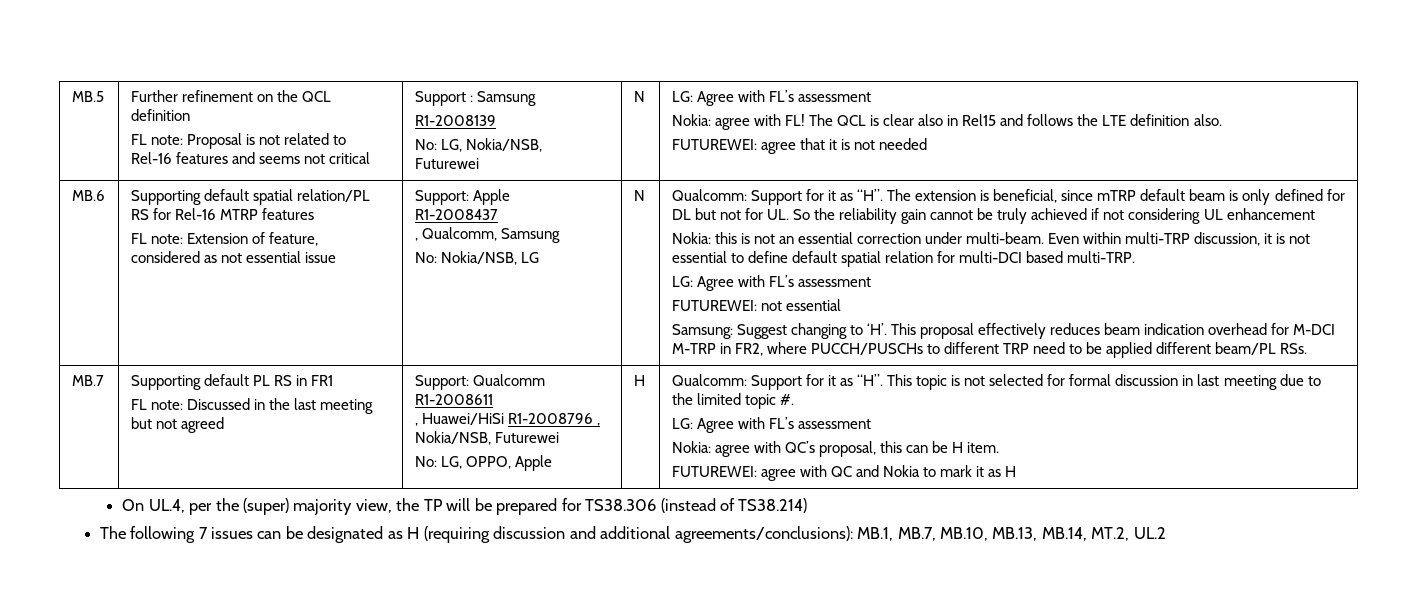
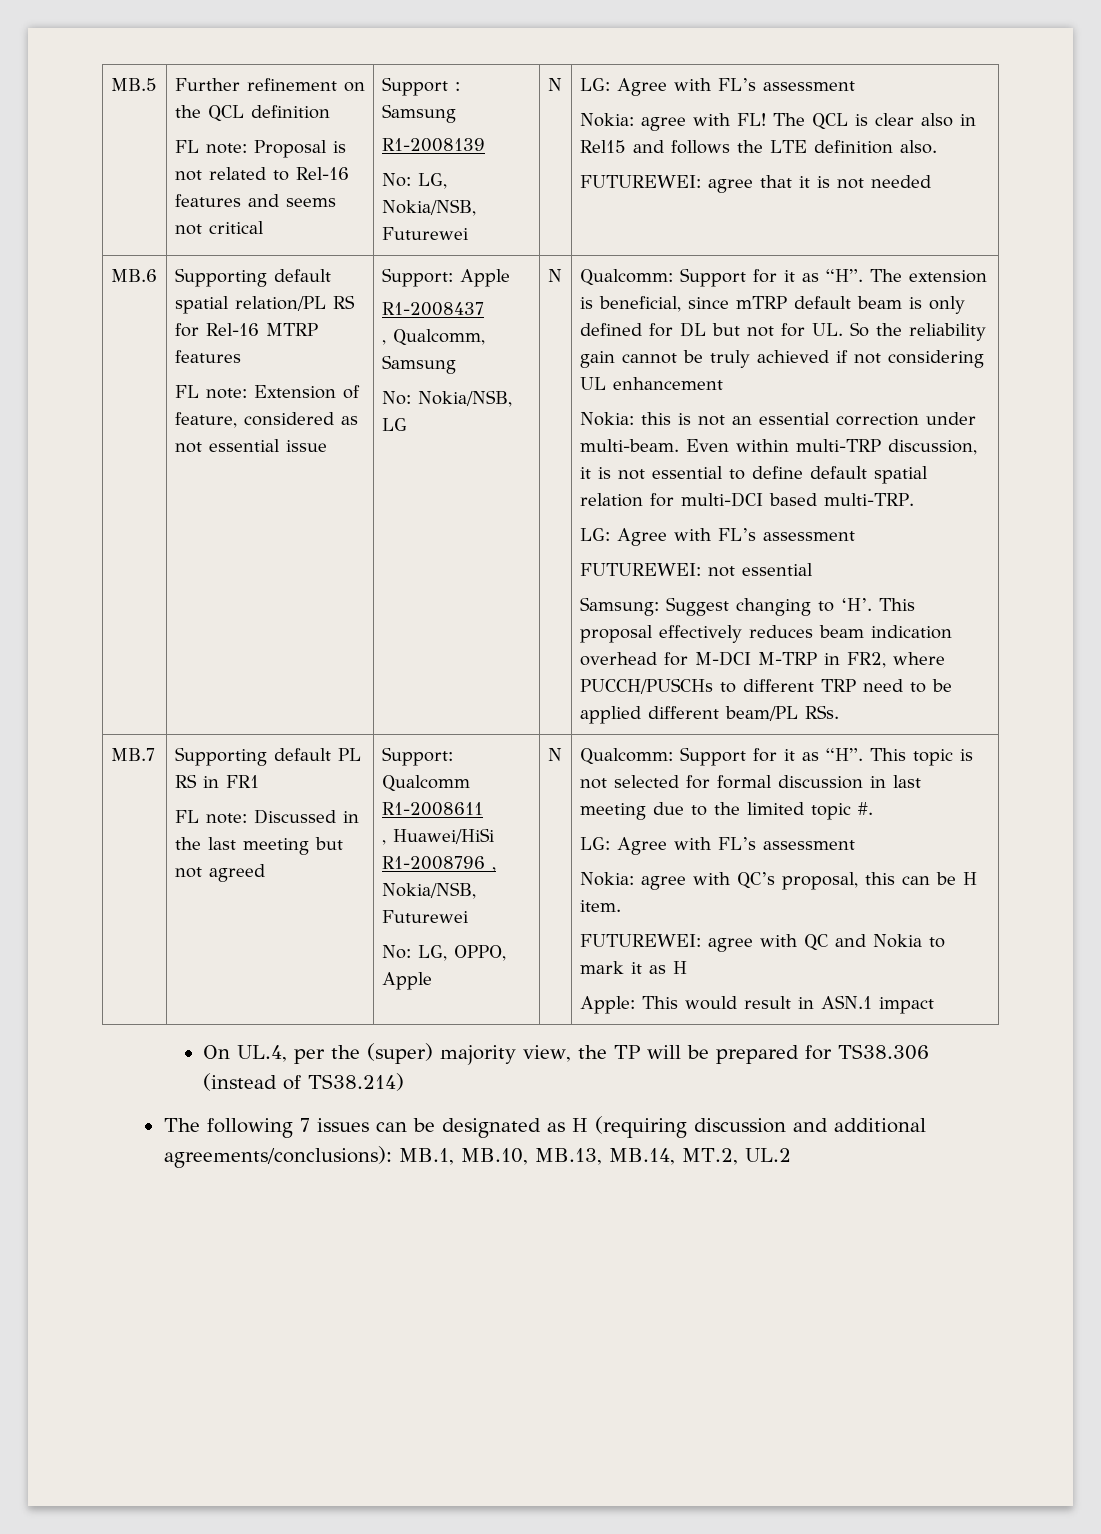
[633,375,645,386] H -> [547,748,562,761] N
(1017, 471) none -> [579,995,934,1014] // Apple: This would result in ASN.1 impact
[897,527,936,541] MB.7, -> (454, 1156) none

